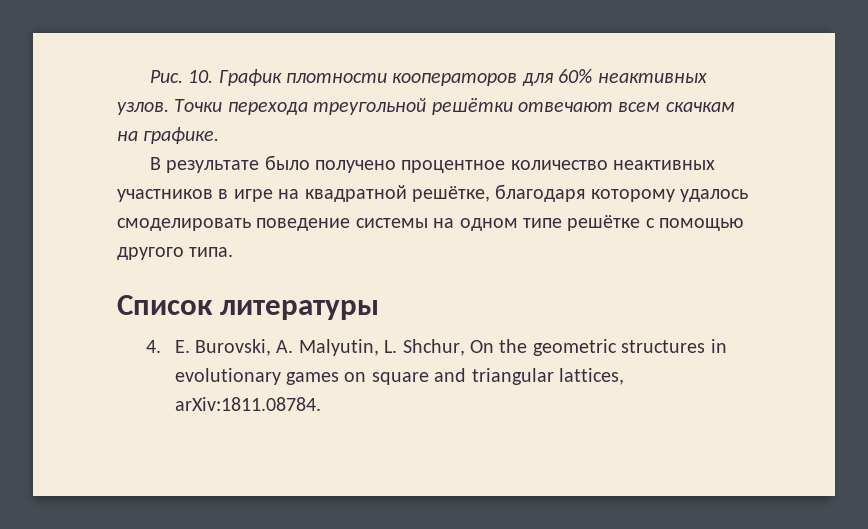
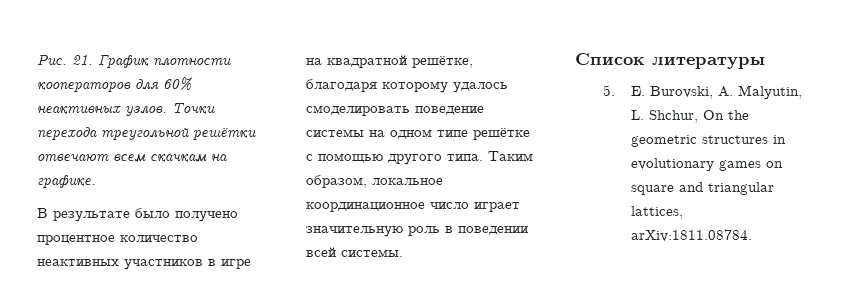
[188,70,214,83] 10. -> [72,55,93,65] 21.
(234, 252) none -> [488,151,533,161] [306,175,443,188] [306,202,520,212] [306,226,528,237] [306,247,403,257] Таким образом, локальное координационное число играет значительную роль в поведении всей системы.
[145,340,161,353] 4. -> [603,85,616,96] 5.

